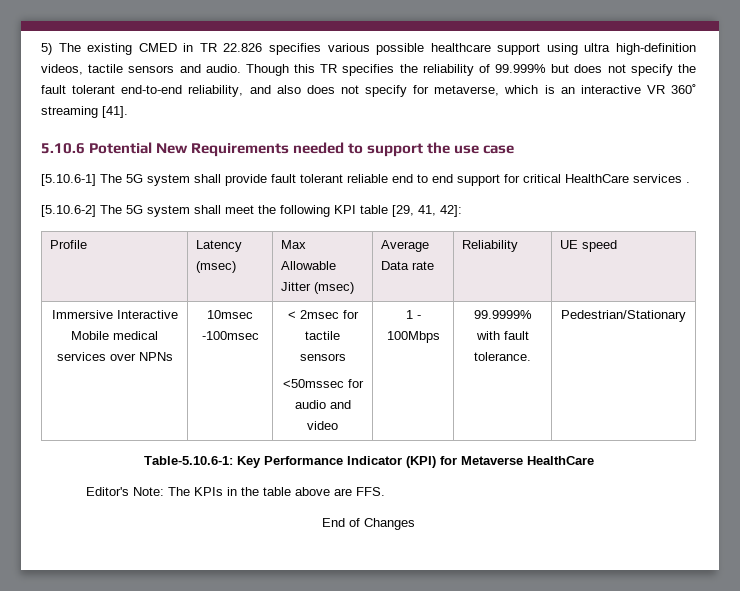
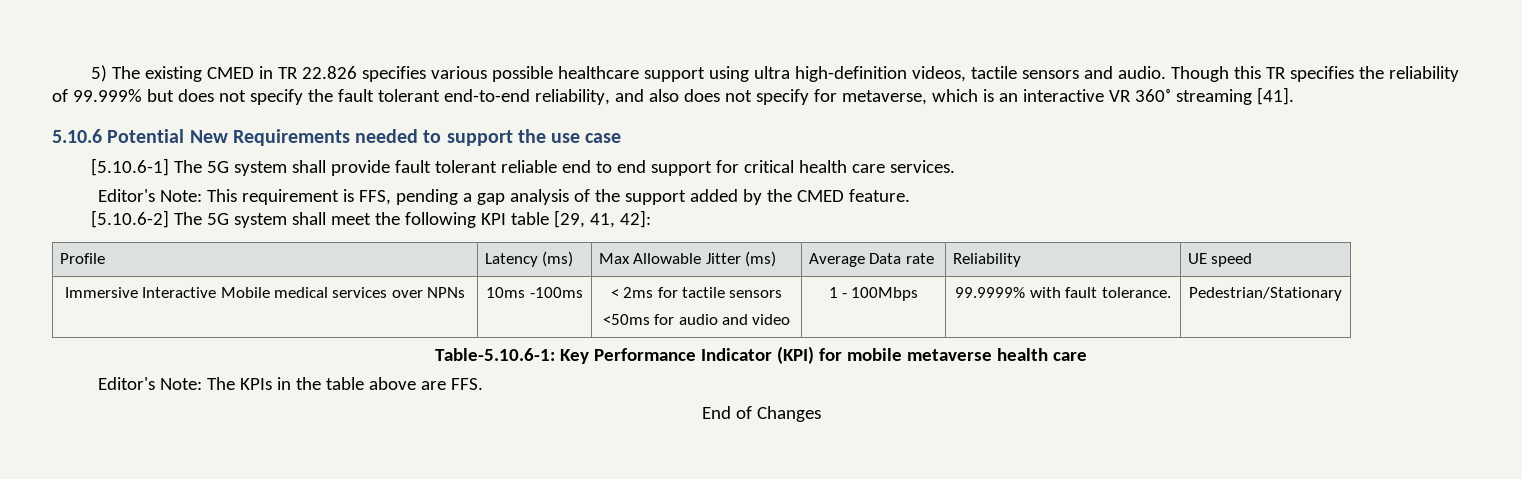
[565,174,690,183] HealthCare services . -> [799,160,956,173] [98,189,910,205] health care services. // Editor's Note: This requirement is FFS, pending a gap analysis of the support added by the CMED feature.
[195,261,236,273] (msec) -> [542,251,574,267] (ms)
[313,282,354,294] (msec) -> [745,251,777,267] (ms)
[207,310,254,319] [201,331,259,340] 10msec -100msec -> [486,287,583,298] 10ms -100ms
[299,310,339,319] 2msec -> [623,287,654,298] 2ms
[282,379,344,388] <50mssec -> [602,314,650,325] <50ms
[460,456,594,465] Metaverse HealthCare -> [846,348,1087,361] mobile metaverse health care

